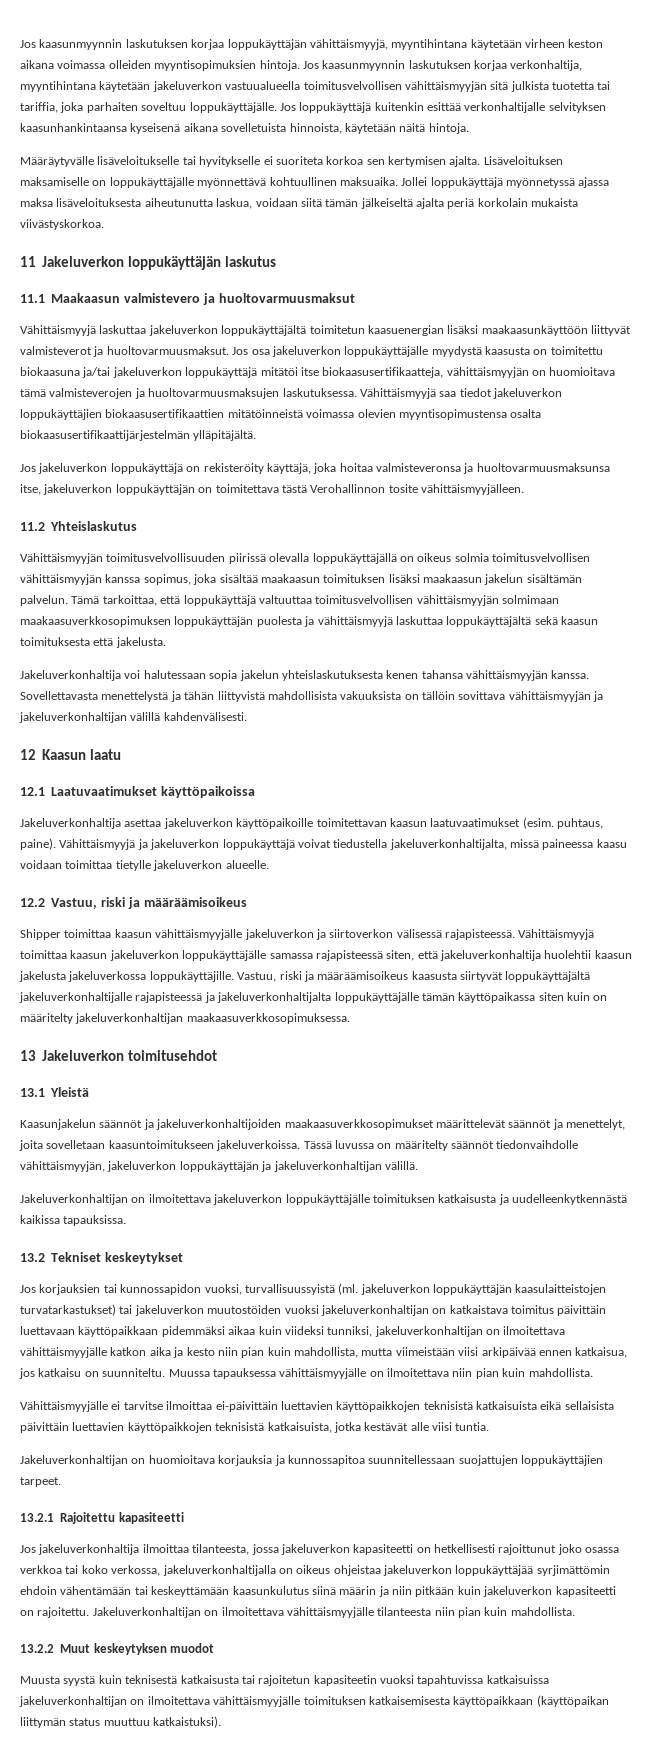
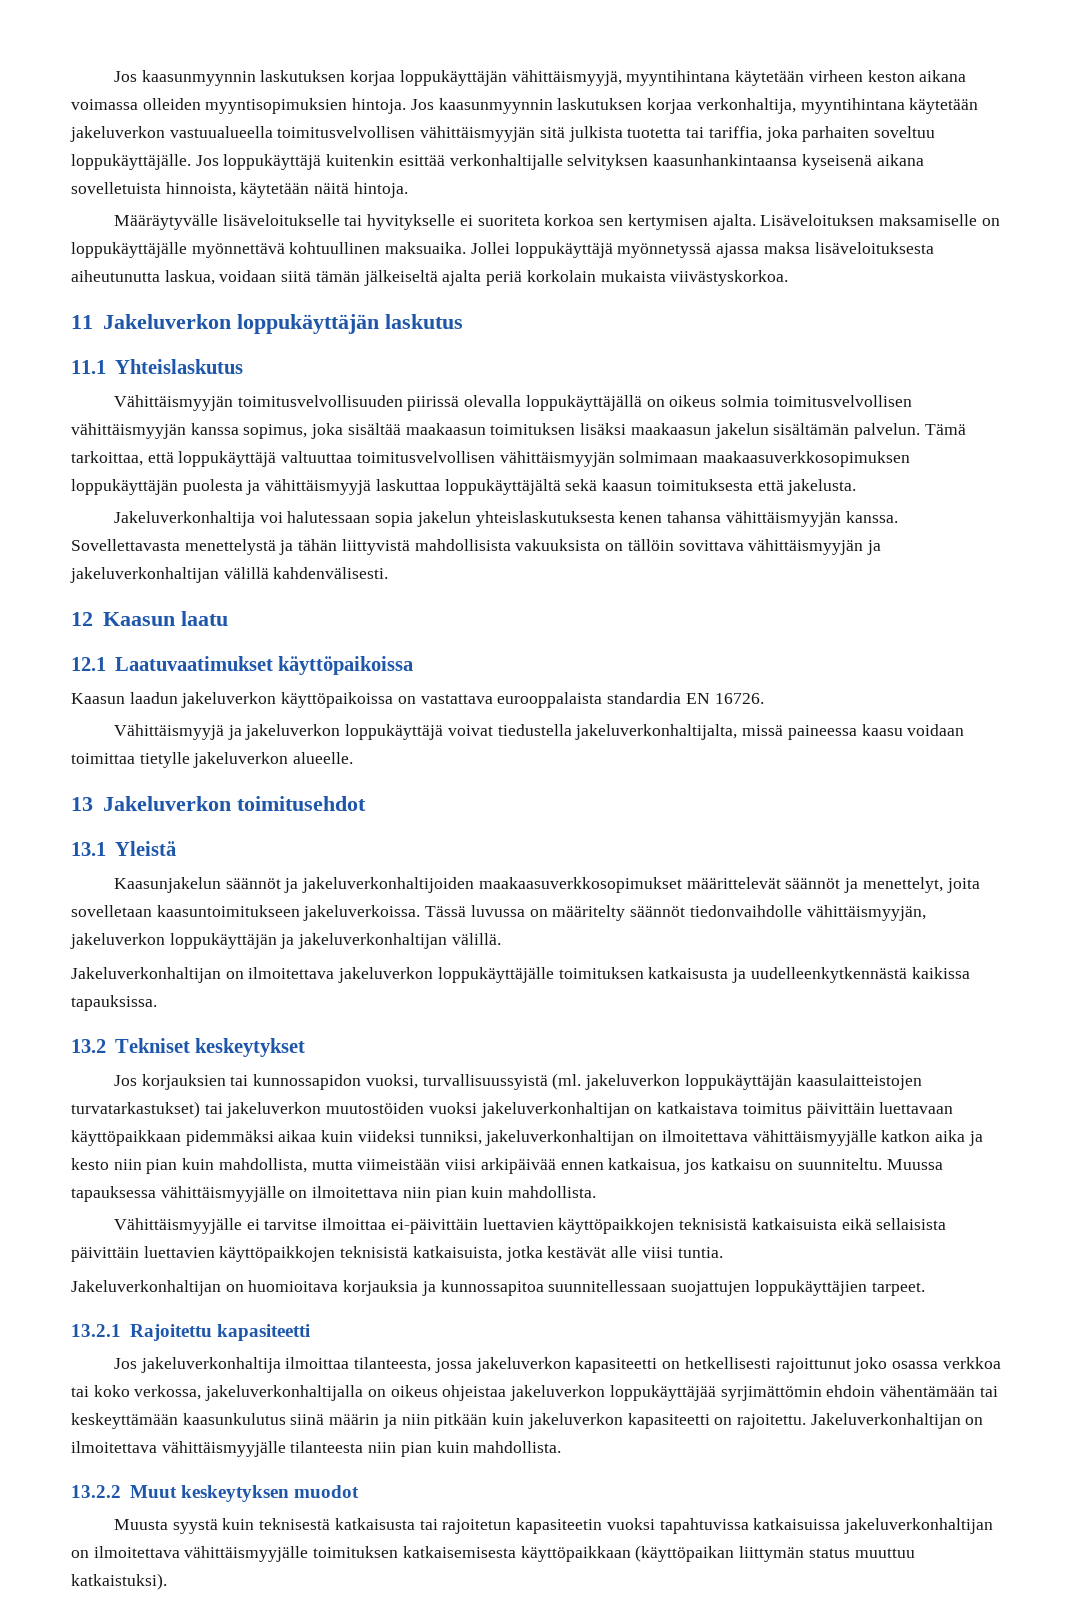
[51,293,355,305] [20,325,631,336] [20,346,603,357] [20,367,616,378] [20,388,562,399] [20,409,542,420] [20,430,257,441] [20,463,610,474] [20,484,524,495] [20,522,45,531] Maakaasun valmistevero ja huoltovarmuusmaksut // Vähittäismyyjä laskuttaa jakeluverkon loppukäyttäjältä toimitetun kaasuenergian lisäksi maakaasunkäyttöön liittyvät valmisteverot ja huoltovarmuusmaksut. Jos osa jakeluverkon loppukäyttäjälle myydystä kaasusta on toimitettu biokaasuna ja/tai jakeluverkon loppukäyttäjä mitätöi itse biokaasusertifikaatteja, vähittäismyyjän on huomioitava tämä valmisteverojen ja huoltovarmuusmaksujen laskutuksessa. Vähittäismyyjä saa tiedot jakeluverkon loppukäyttäjien biokaasusertifikaattien mitätöinneistä voimassa olevien myyntisopimustensa osalta biokaasusertifikaattijärjestelmän ylläpitäjältä. // Jos jakeluverkon loppukäyttäjä on rekisteröity käyttäjä, joka hoitaa valmisteveronsa ja huoltovarmuusmaksunsa itse, jakeluverkon loppukäyttäjän on toimitettava tästä Verohallinnon tosite vähittäismyyjälleen. // 11.2 -> (106, 367) none
[20,817,603,829] [20,838,56,850] Jakeluverkonhaltija asettaa jakeluverkon käyttöpaikoille toimitettavan kaasun laatuvaatimukset (esim. puhtaus, paine). -> [71,692,764,708] Kaasun laadun jakeluverkon käyttöpaikoissa on vastattava eurooppalaista standardia EN 16726. //
[20,897,247,909] [20,929,595,940] [20,950,632,961] [19,971,591,982] [19,992,608,1003] [20,1013,350,1024] // 12.2 Vastuu, riski ja määräämisoikeus // Shipper toimittaa kaasun vähittäismyyjälle jakeluverkon ja siirtoverkon välisessä rajapisteessä. Vähittäismyyjä toimittaa kaasun jakeluverkon loppukäyttäjälle samassa rajapisteessä siten, että jakeluverkonhaltija huolehtii kaasun jakelusta jakeluverkossa loppukäyttäjille. Vastuu, riski ja määräämisoikeus kaasusta siirtyvät loppukäyttäjältä jakeluverkonhaltijalle rajapisteessä ja jakeluverkonhaltijalta loppukäyttäjälle tämän käyttöpaikassa siten kuin on määritelty jakeluverkonhaltijan maakaasuverkkosopimuksessa. -> (354, 758) none

